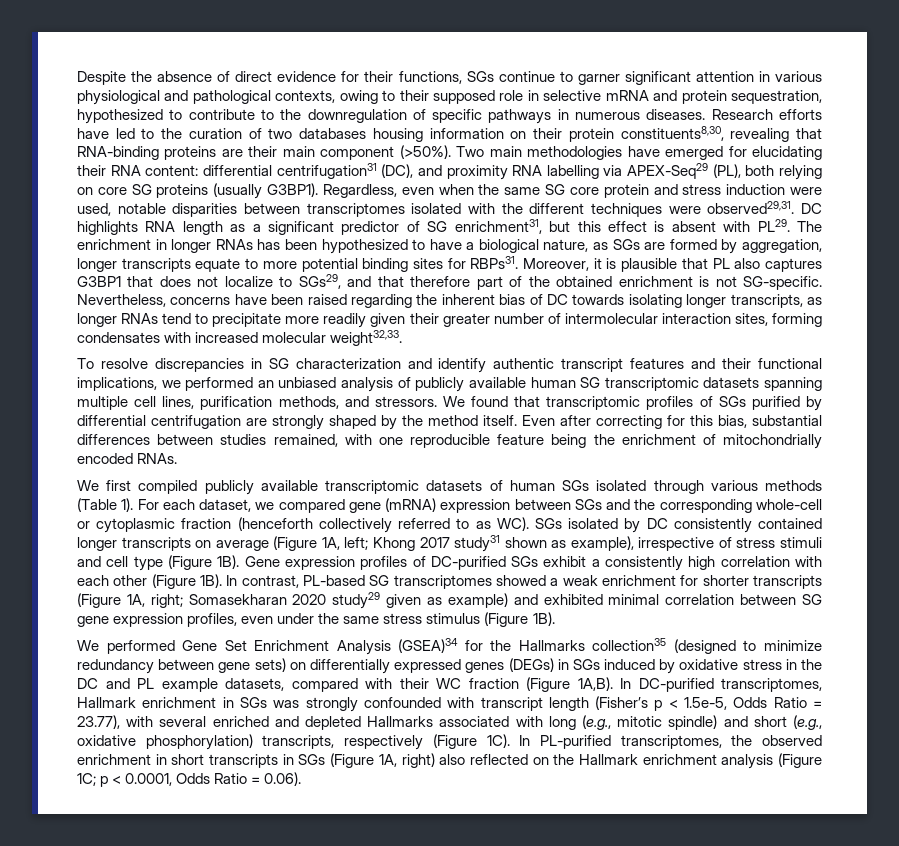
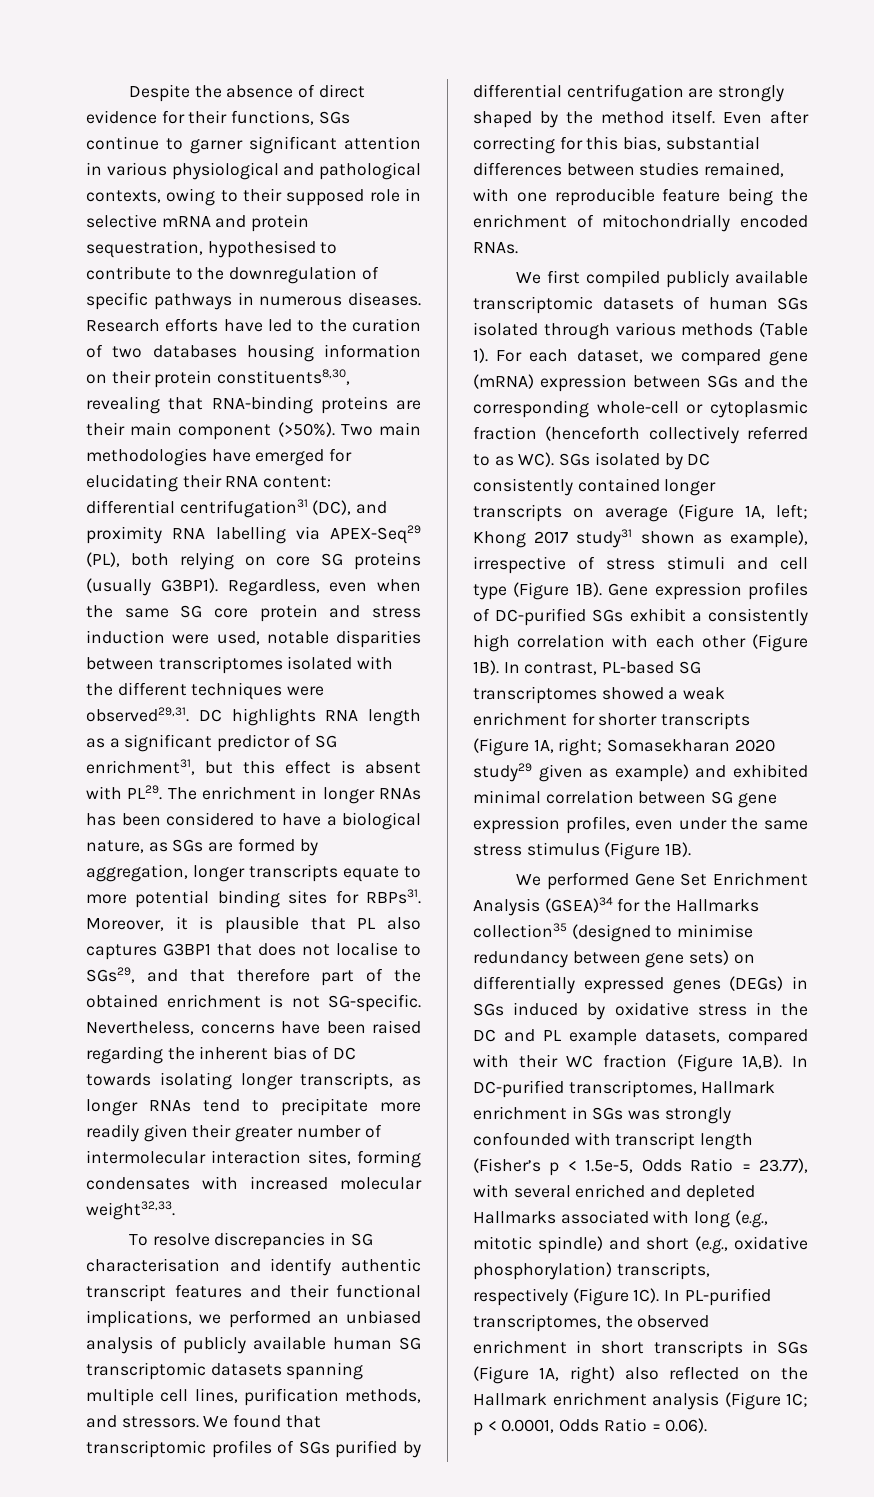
[77,109,163,124] hypothesized -> [207,240,316,258] hypothesised
[321,239,408,254] hypothesized -> [166,812,254,826] considered
[224,276,273,287] localize -> [336,942,398,956] localise
[295,358,401,369] characterization -> [86,1258,220,1272] characterisation
[764,640,823,651] minimize -> [677,924,754,938] minimise

